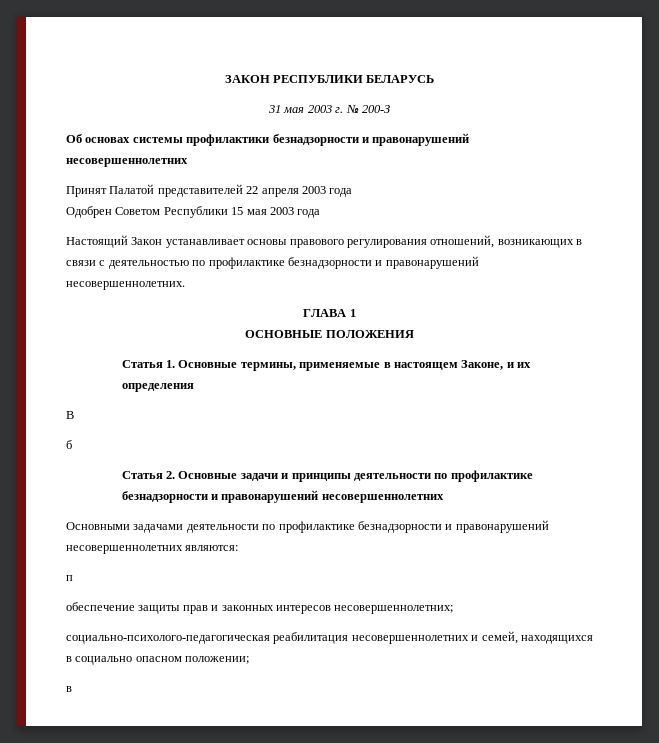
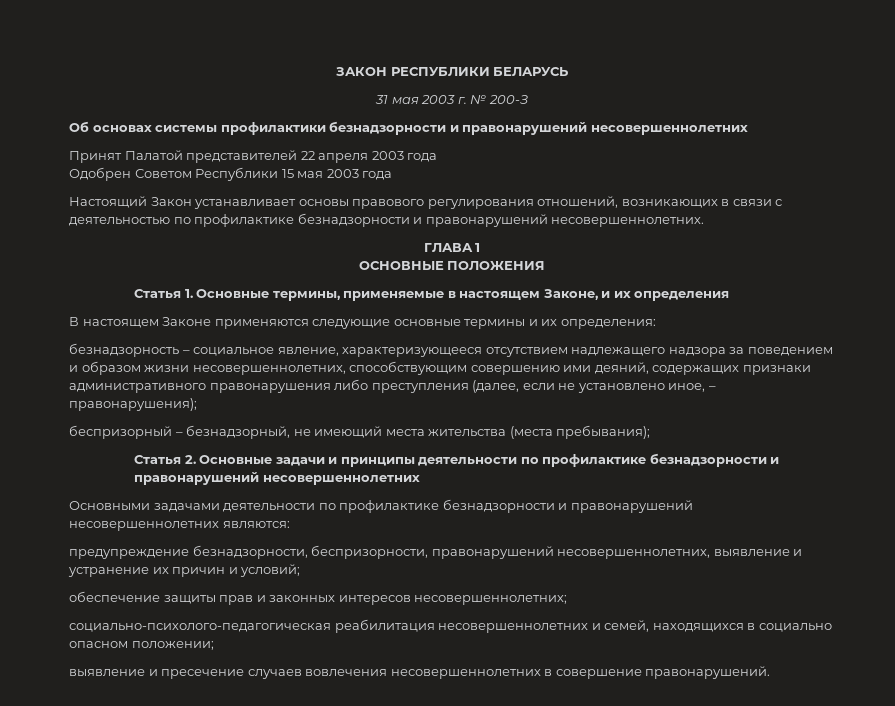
[66,440,72,449] // б -> [82,317,656,329] [69,343,833,357] [69,361,811,375] [69,379,716,393] [69,398,197,411] [69,425,651,439] настоящем Законе применяются следующие основные термины и их определения: // безнадзорность – социальное явление, характеризующееся отсутствием надлежащего надзора за поведением и образом жизни несовершеннолетних, способствующим совершению ими деяний, содержащих признаки административного правонарушения либо преступления (далее, если не установлено иное, – правонарушения); // беспризорный – безнадзорный, не имеющий места жительства (места пребывания);
[66,575,73,581] п -> [69,545,803,559] [68,564,301,577] предупреждение безнадзорности, беспризорности, правонарушений несовершеннолетних, выявление и устранение их причин и условий;
[66,686,72,692] в -> [69,666,771,679] выявление и пресечение случаев вовлечения несовершеннолетних в совершение правонарушений.

